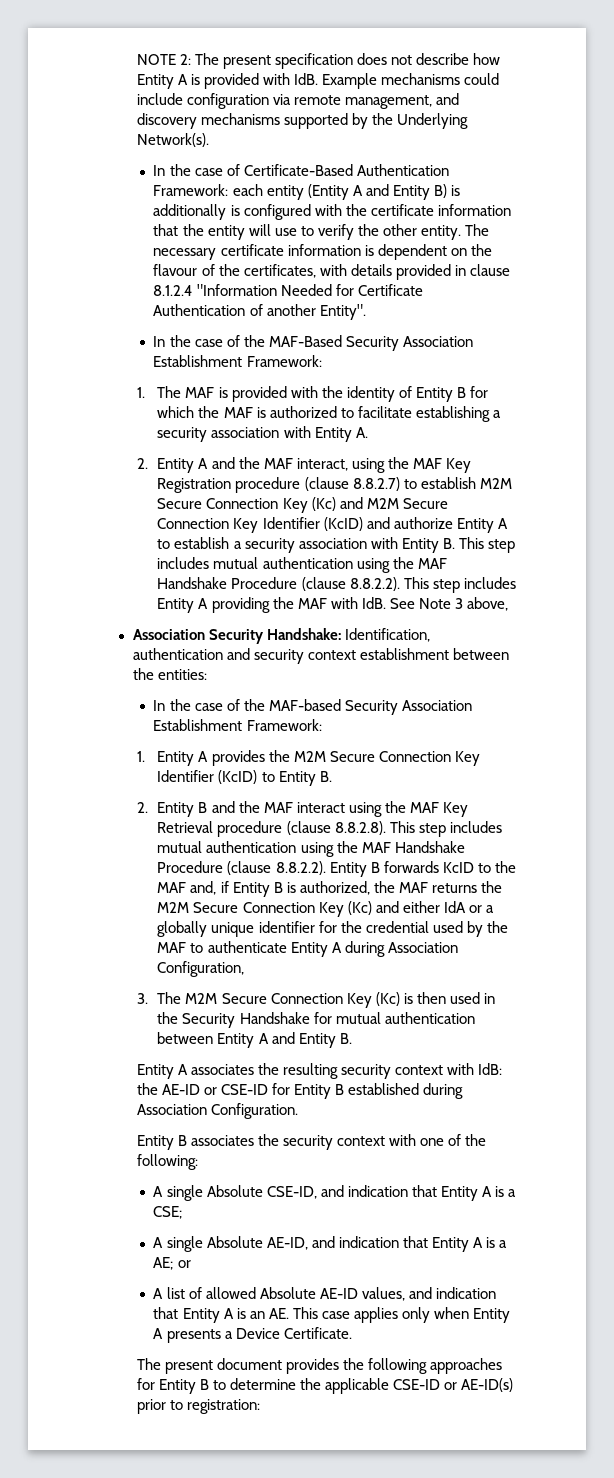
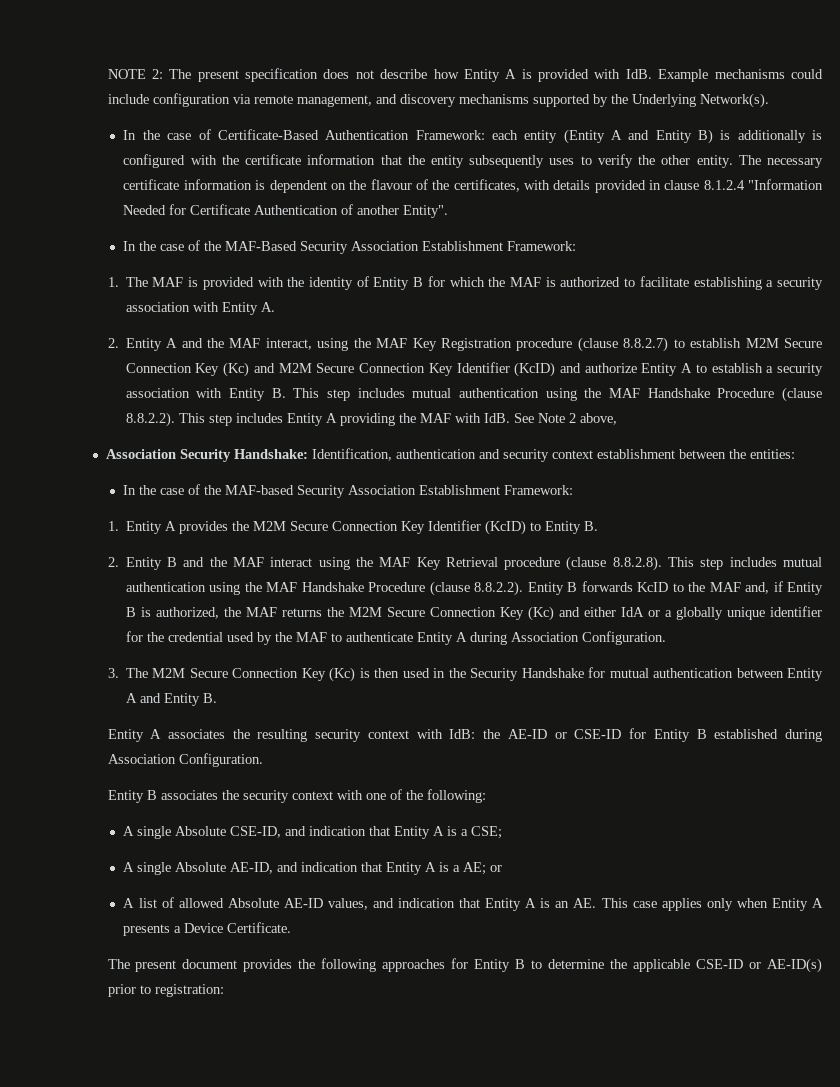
[248,224,297,236] will use -> [469,155,575,168] subsequently uses
[454,598,463,609] 3 -> [568,413,576,423] 2
[157,961,245,977] Configuration, -> [581,631,666,645] Configuration.

